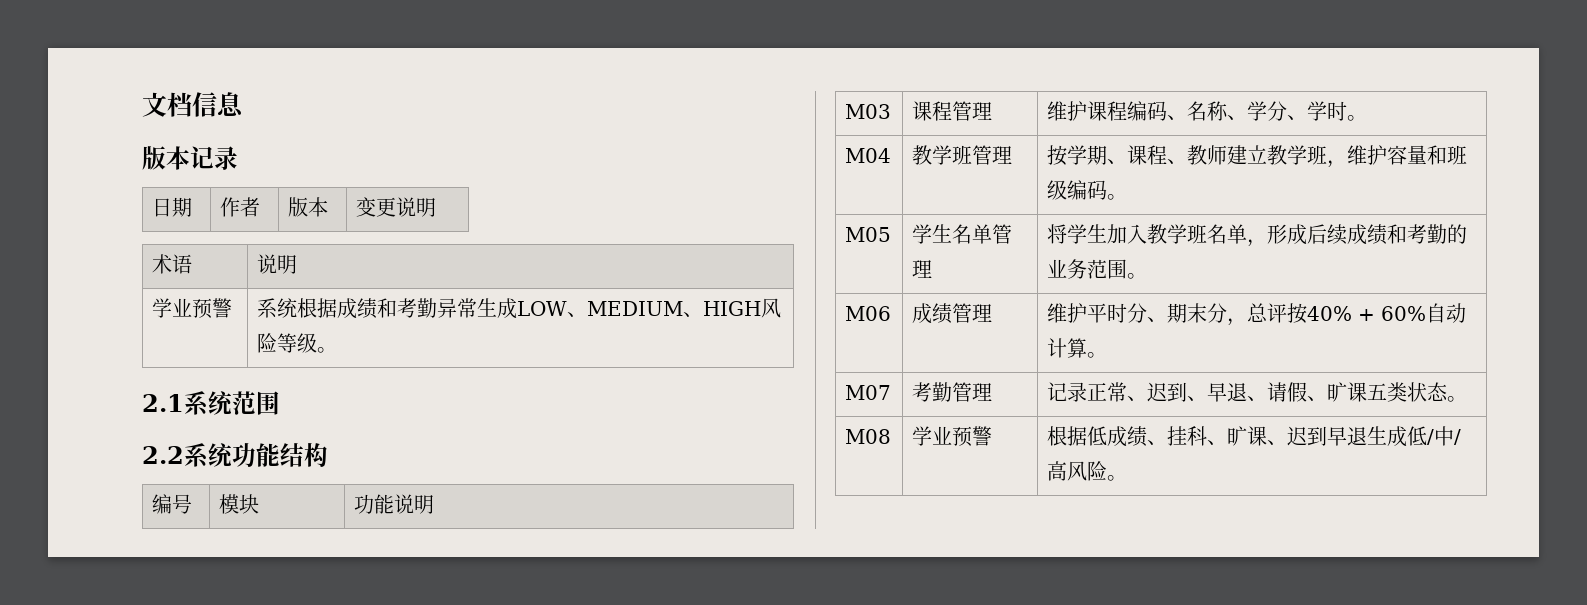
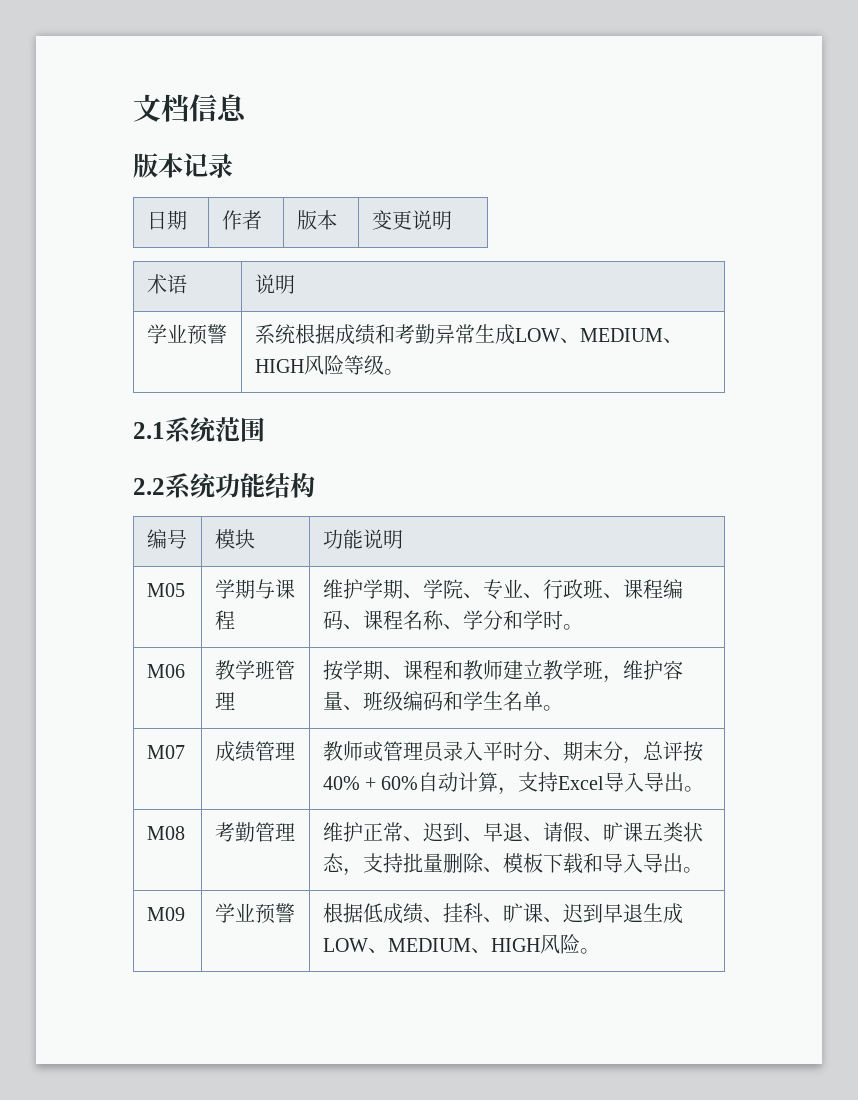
[845,104,892,119] [912,101,993,121] [1047,101,1088,121] M03 | 课程管理 | 维护 -> [146,583,185,597] [214,579,295,599] [214,610,235,630] [322,579,623,600] M05 | 学期与课程 | 维护学期、学院、专业、行政班、
(1188, 117) none -> [362,610,403,630] 课程
[1287,115,1308,120] 、 -> [502,610,523,630] 和
[845,148,892,163] M04 -> [146,664,185,678] M06
[1167,159,1188,164] 、 -> [442,660,463,680] 和
[1427,145,1448,165] 和 -> [342,705,363,710] 、
[1107,194,1128,200] [845,227,892,242] 。 // M05 | -> [442,691,463,711] 和
[992,224,1013,244] [912,260,933,278] [1047,224,1468,247] [1047,259,1148,279] [845,306,892,321] 管理 | 将学生加入教学班名单，形成后续成绩和考勤的业务范围。 // M06 -> [542,705,563,711] [146,745,185,759] 。 // M07
[1047,303,1088,323] 维护 -> [322,741,483,762] 教师或管理员录入
[1087,352,1108,358] [845,385,892,400] 。 // M07 -> [498,772,705,795] [146,826,185,840] ，支持Excel导入导出。 // M08
[1047,382,1088,402] 记录 -> [322,822,363,842] 维护
[1447,396,1468,402] [845,429,892,444] 。 // M08 -> [342,853,703,876] [146,907,185,921] ，支持批量删除、模板下载和导入导出。 // M09
[1407,426,1462,446] [1047,461,1068,481] 低/中/高 -> [322,938,540,953] LOW、MEDIUM、HIGH

